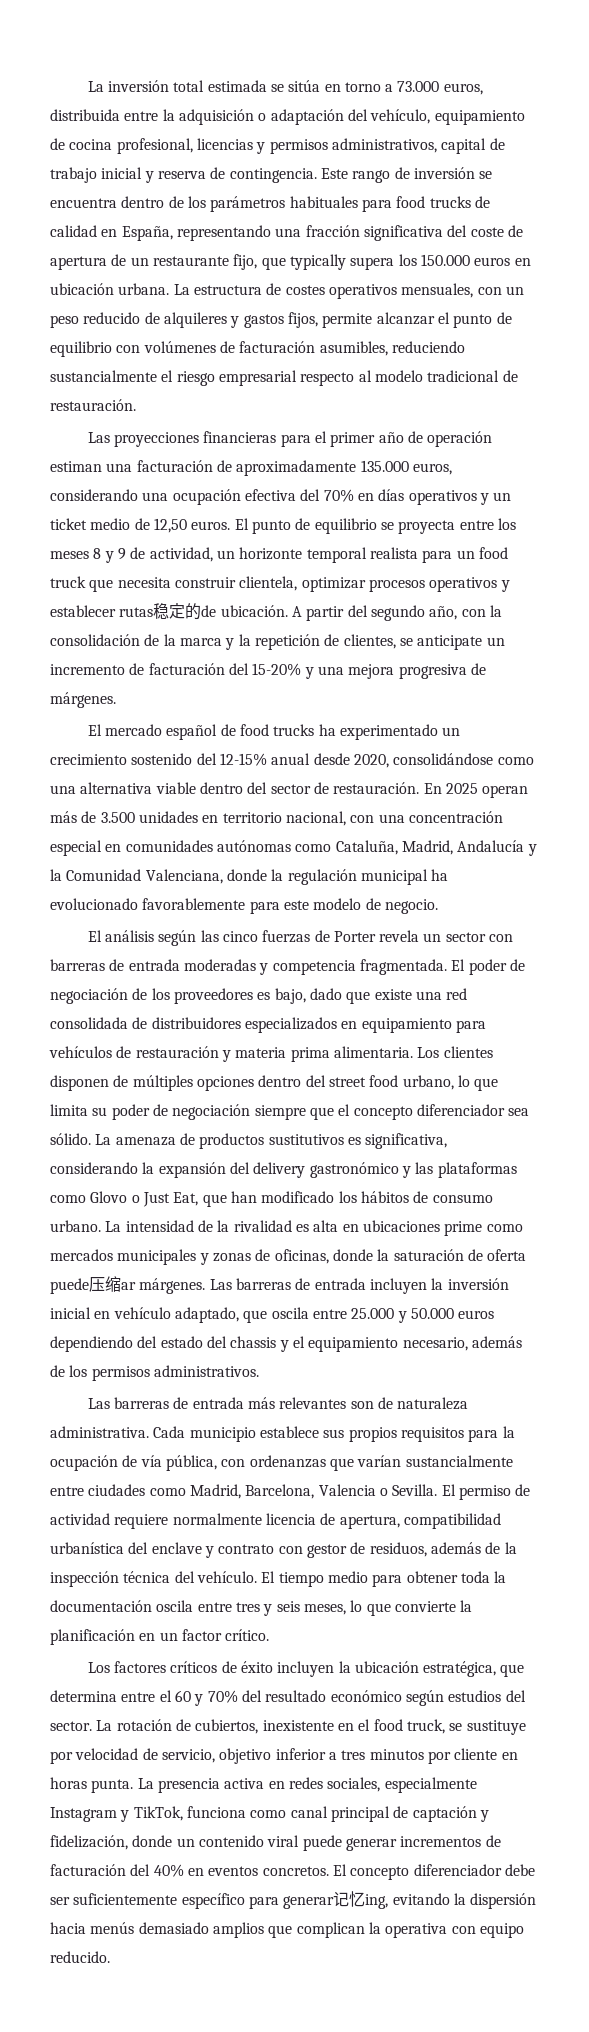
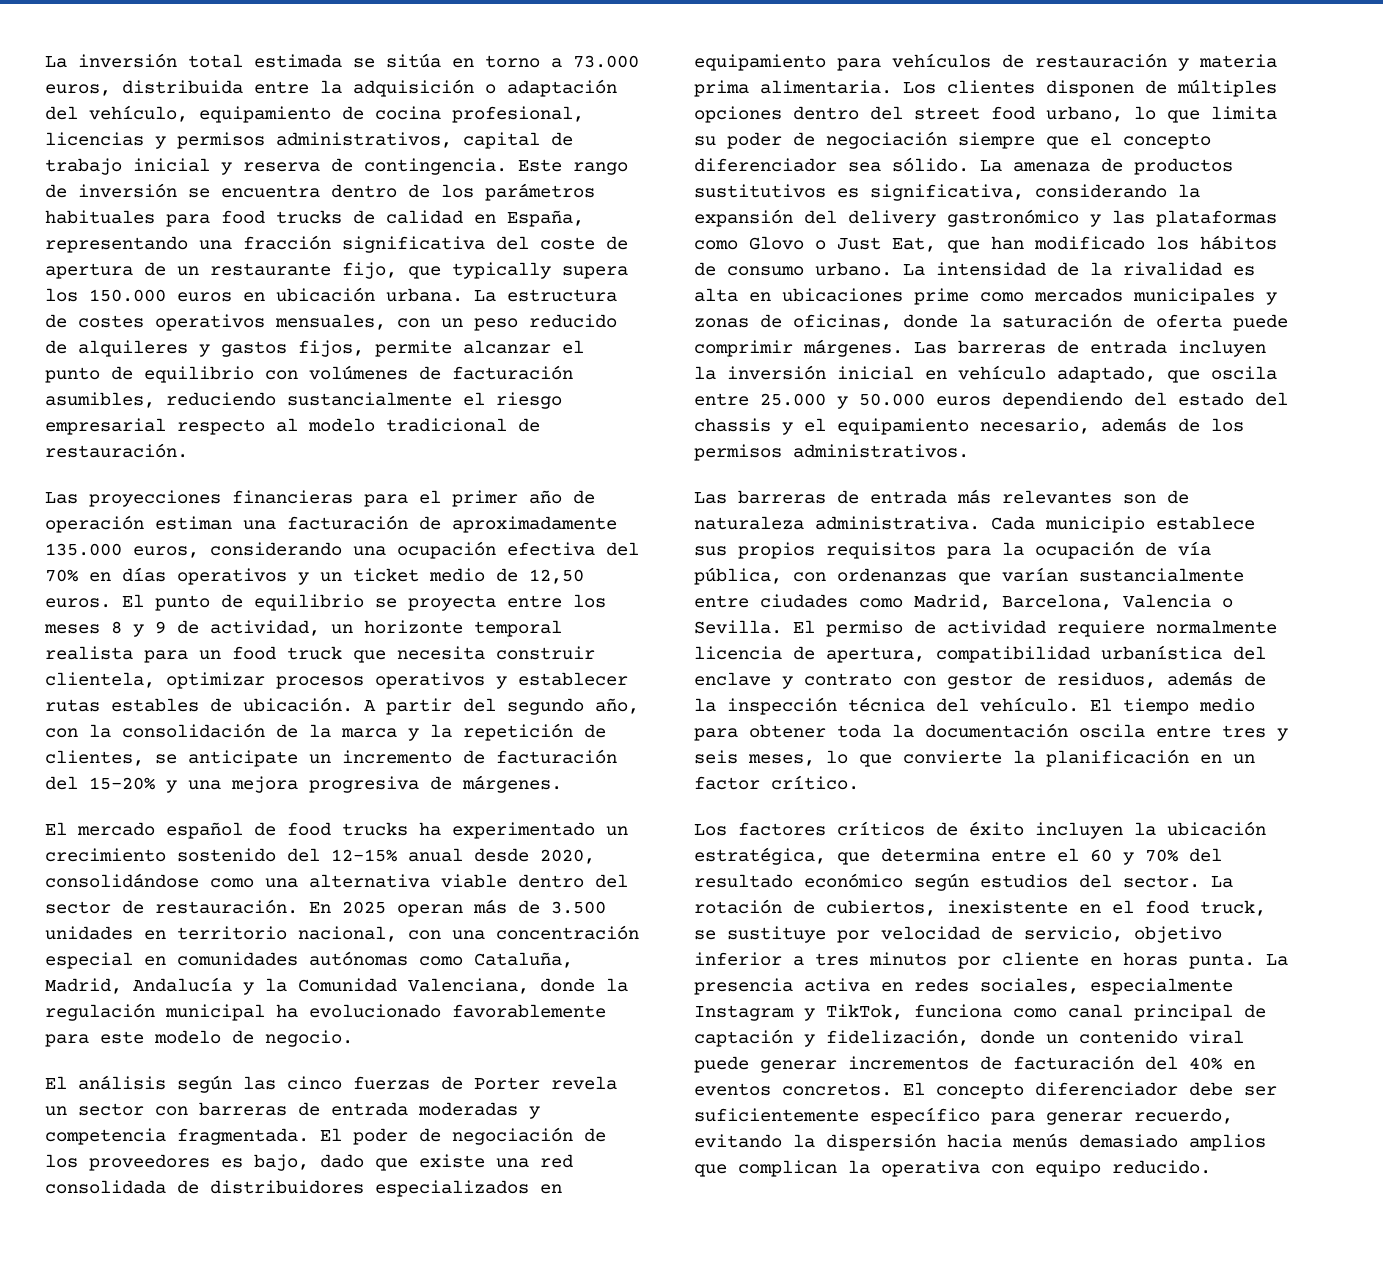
[153,603,202,620] 稳定的 -> [111,698,199,712] estables
[89,1276,136,1292] 压缩ar -> [694,340,793,357] comprimir
[333,1891,389,1909] 记忆ing, -> [1134,1108,1233,1124] recuerdo,

